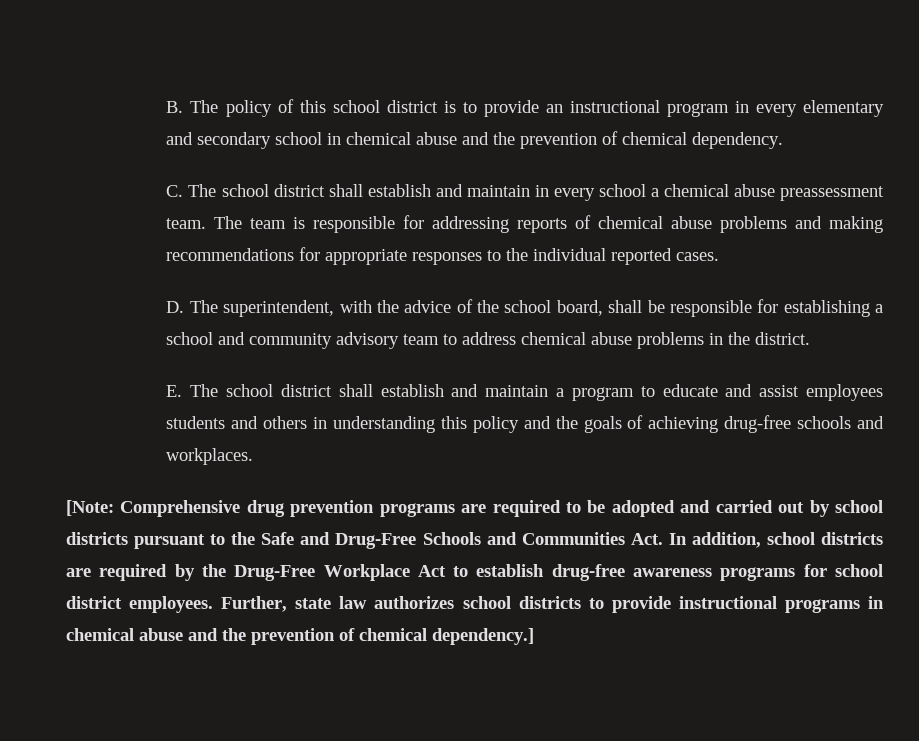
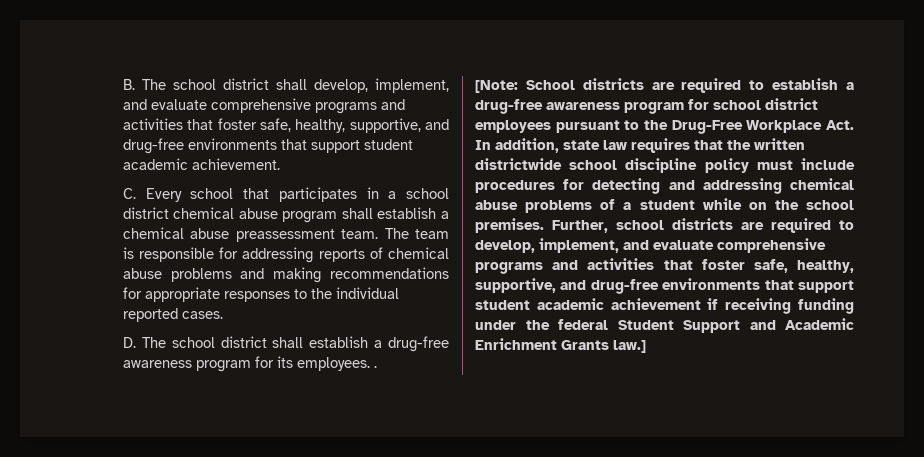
[225,99,885,117] [166,131,784,149] [166,184,646,201] policy of this school district is to provide an instructional program in every elementary and secondary school in chemical abuse and the prevention of chemical dependency. // C. The school district shall establish and maintain in every school -> [172,78,450,93] [122,98,405,114] [122,118,449,133] [122,138,413,154] [122,158,280,170] [122,187,449,202] [122,207,437,223] school district shall develop, implement, and evaluate comprehensive programs and activities that foster safe, healthy, supportive, and drug-free environments that support student academic achievement. // C. Every school that participates in a school district chemical abuse program shall establish
[223,299,884,317] [166,332,811,349] [166,384,883,401] [166,415,884,433] [166,448,254,465] [66,500,884,517] [66,532,883,549] [66,564,883,581] [66,596,885,613] [66,628,534,645] superintendent, with the advice of the school board, shall be responsible for establishing a school and community advisory team to address chemical abuse problems in the district. // E. The school district shall establish and maintain a program to educate and assist employees students and others in understanding this policy and the goals of achieving drug-free schools and workplaces. // [Note: Comprehensive drug prevention programs are required to be adopted and carried out by school districts pursuant to the Safe and Drug-Free Schools and Communities Act. In addition, school districts are required by the Drug-Free Workplace Act to establish drug-free awareness programs for school district employees. Further, state law authorizes school districts to provide instructional programs in chemical abuse and the prevention of chemical dependency.] -> [171,336,449,352] [122,356,377,372] [475,78,854,93] [475,98,818,114] [475,120,854,134] [475,138,805,153] [475,158,855,173] [475,178,854,194] [475,198,854,213] [475,218,854,233] [475,238,826,253] [475,258,854,274] [475,278,854,294] [475,298,854,314] [475,318,854,333] [475,338,646,353] school district shall establish a drug-free awareness program for its employees. . // [Note: School districts are required to establish a drug-free awareness program for school district employees pursuant to the Drug-Free Workplace Act. In addition, state law requires that the written districtwide school discipline policy must include procedures for detecting and addressing chemical abuse problems of a student while on the school premises. Further, school districts are required to develop, implement, and evaluate comprehensive programs and activities that foster safe, healthy, supportive, and drug-free environments that support student academic achievement if receiving funding under the federal Student Support and Academic Enrichment Grants law.]

